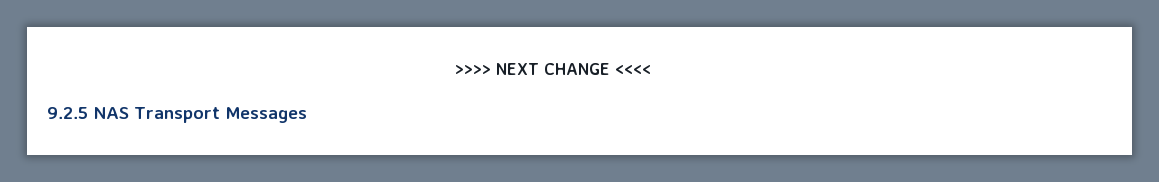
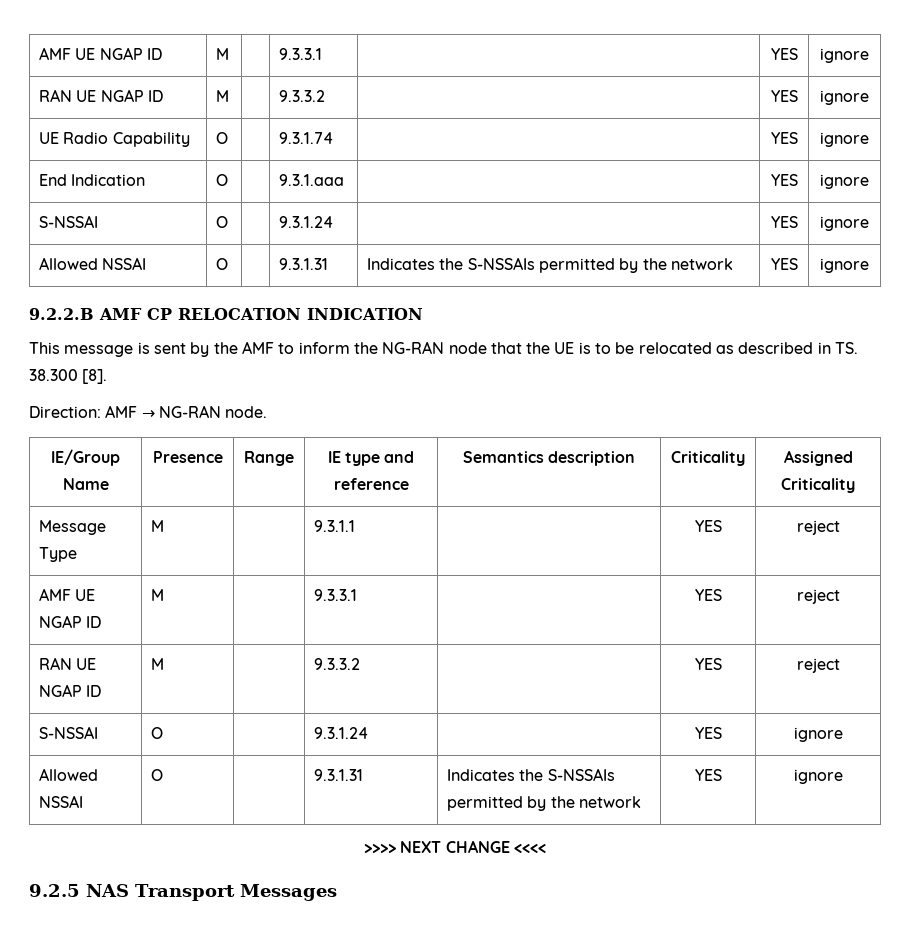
(455, 70) none -> [39,47,163,60] [216,48,230,60] [279,48,323,60] [770,48,798,60] [820,48,869,63] [39,89,164,102] [216,90,230,102] [279,90,326,102] [770,90,798,102] [820,90,869,105] [39,132,190,147] [216,132,229,144] [279,132,334,144] [770,132,798,144] [820,132,869,147] [39,174,146,186] [216,174,229,186] [279,174,345,186] [770,174,798,186] [820,174,869,189] [39,215,99,228] [216,216,229,228] [279,216,334,228] [770,216,798,228] [820,216,869,231] [39,257,147,270] [216,258,229,270] [279,258,329,270] [367,257,734,273] [770,258,798,270] [820,258,869,273] [29,308,423,320] [29,341,859,357] [29,369,108,384] [29,405,268,418] [51,449,120,466] [62,478,109,490] [152,451,223,463] [244,451,294,466] [327,451,415,466] [333,478,409,490] [462,451,636,466] [671,451,745,466] [783,450,853,466] [781,478,855,493] [39,520,107,535] [39,547,78,562] [151,520,165,532] [314,520,356,532] [694,520,722,532] [796,520,840,535] [39,588,96,601] [39,615,102,628] [151,589,165,601] [314,589,358,601] [694,589,722,601] [796,589,840,604] [39,657,97,670] [39,684,102,697] [151,658,165,670] [314,658,361,670] [694,658,722,670] [796,658,840,673] [39,726,99,739] [151,727,164,739] [314,727,369,739] [694,727,722,739] [793,727,843,742] [39,768,99,781] [39,795,84,808] [151,769,164,781] [314,769,364,781] [447,768,615,781] [447,796,642,811] [694,769,722,781] [793,769,843,784] AMF UE NGAP ID | M | | 9.3.3.1 | | YES | ignore // RAN UE NGAP ID | M | | 9.3.3.2 | | YES | ignore // UE Radio Capability | O | | 9.3.1.74 | | YES | ignore // End Indication | O | | 9.3.1.aaa | | YES | ignore // S-NSSAI | O | | 9.3.1.24 | | YES | ignore // Allowed NSSAI | O | | 9.3.1.31 | Indicates the S-NSSAIs permitted by the network | YES | ignore // 9.2.2.B AMF CP RELOCATION INDICATION // This message is sent by the AMF to inform the NG-RAN node that the UE is to be relocated as described in TS. 38.300 [8]. // Direction: AMF → NG-RAN node. // IE/Group Name | Presence | Range | IE type and reference | Semantics description | Criticality | Assigned Criticality // Message Type | M | | 9.3.1.1 | | YES | reject // AMF UE NGAP ID | M | | 9.3.3.1 | | YES | reject // RAN UE NGAP ID | M | | 9.3.3.2 | | YES | reject // S-NSSAI | O | | 9.3.1.24 | | YES | ignore // Allowed NSSAI | O | | 9.3.1.31 | Indicates the S-NSSAIs permitted by the network | YES | ignore //

